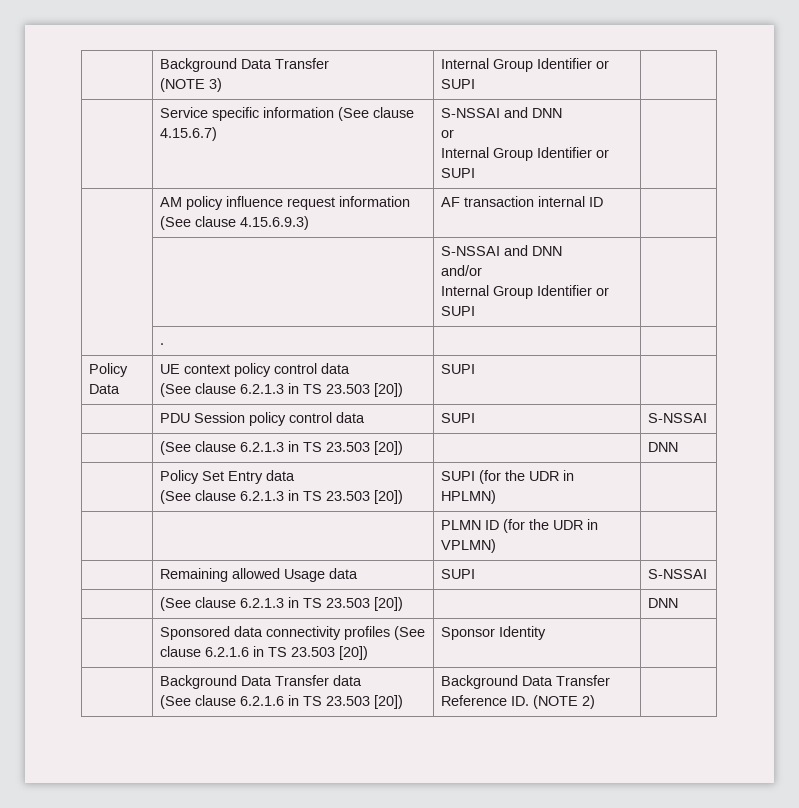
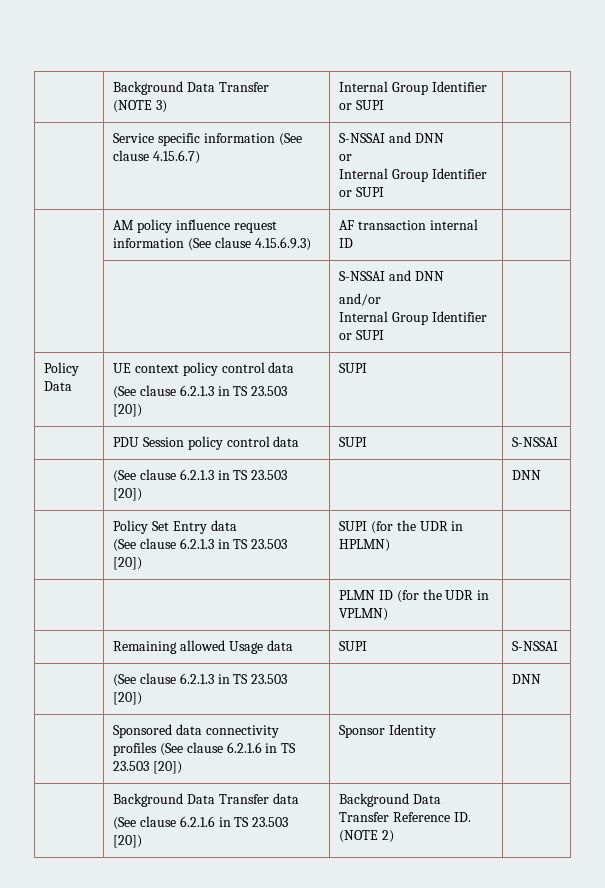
[160,343,165,345] // | . | | -> (385, 335) none

